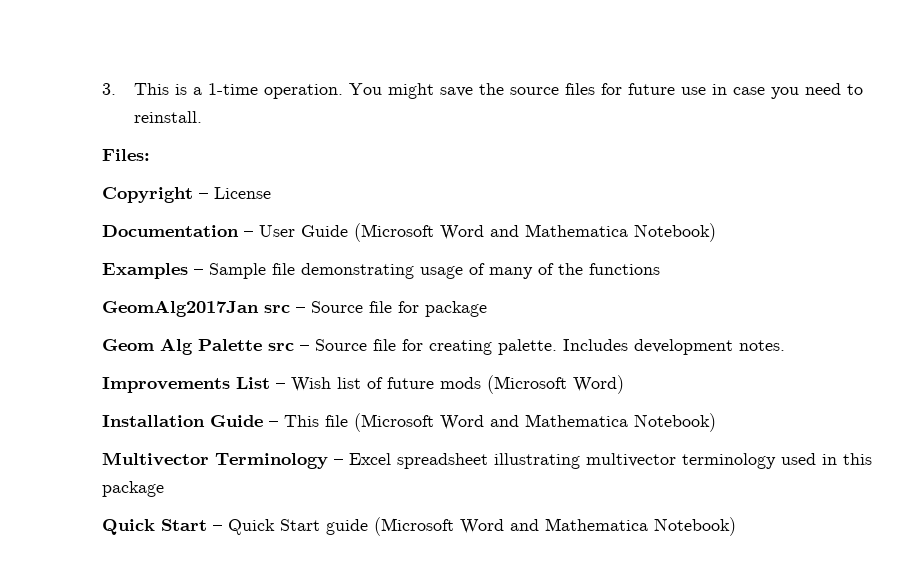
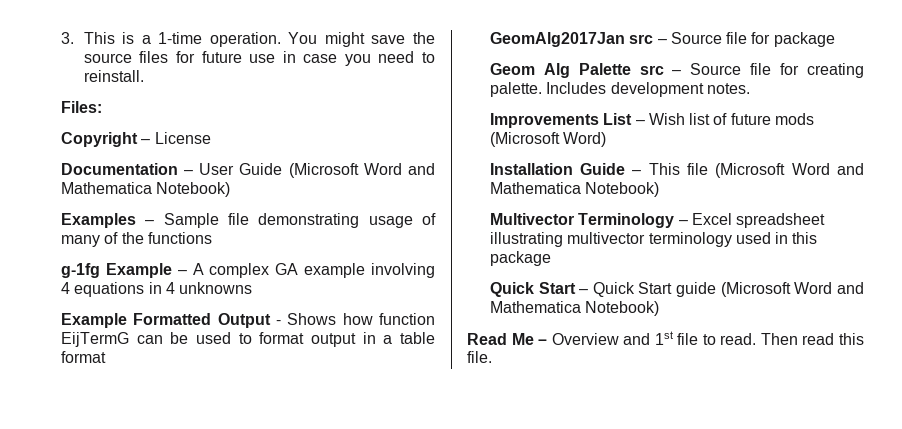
(660, 269) none -> [60,263,436,278] [60,282,253,297] [60,313,435,328] [60,332,436,347] [60,351,106,363] // g-1fg Example – A complex GA example involving 4 equations in 4 unknowns // Example Formatted Output - Shows how function EijTermG can be used to format output in a table format
(736, 526) none -> [467,331,865,345] [467,351,492,363] // Read Me – Overview and 1st file to read. Then read this file.

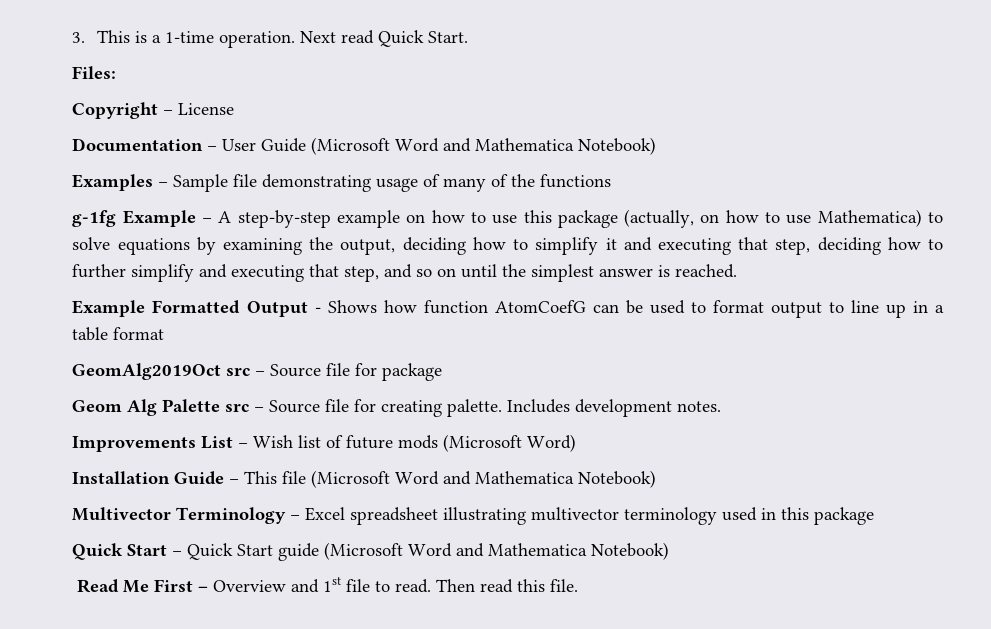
[288,32,436,47] [83,51,435,66] [83,70,144,82] You might save the source files for future use in case you need to reinstall. -> [299,30,468,47] Next read Quick Start.
[209,263,436,278] [60,282,253,297] complex GA example involving 4 equations in 4 unknowns -> [237,209,944,228] [72,237,943,255] [72,264,738,282] step-by-step example on how to use this package (actually, on how to use Mathematica) to solve equations by examining the output, deciding how to simplify it and executing that step, deciding how to further simplify and executing that step, and so on until the simplest answer is reached.
[60,332,129,347] EijTermG -> [494,300,586,313] AtomCoefG
(356, 340) none -> [828,300,906,318] to line up
[489,32,625,47] GeomAlg2017Jan -> [72,363,222,380] GeomAlg2019Oct
(534, 339) none -> [154,579,194,592] First

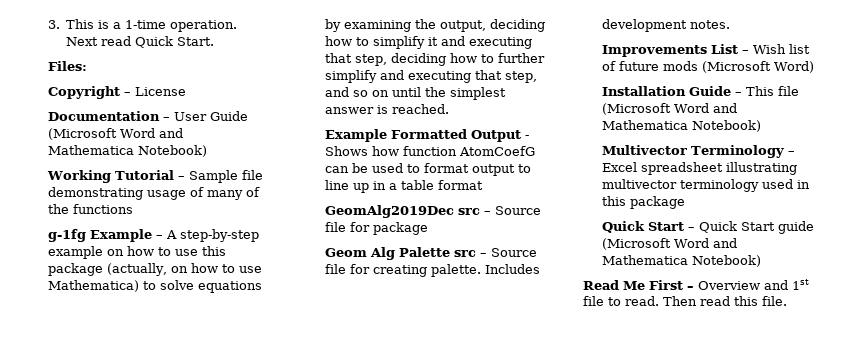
[72,174,154,191] Examples -> [46,170,174,183] Working Tutorial
[72,363,222,380] GeomAlg2019Oct -> [324,205,454,218] GeomAlg2019Dec

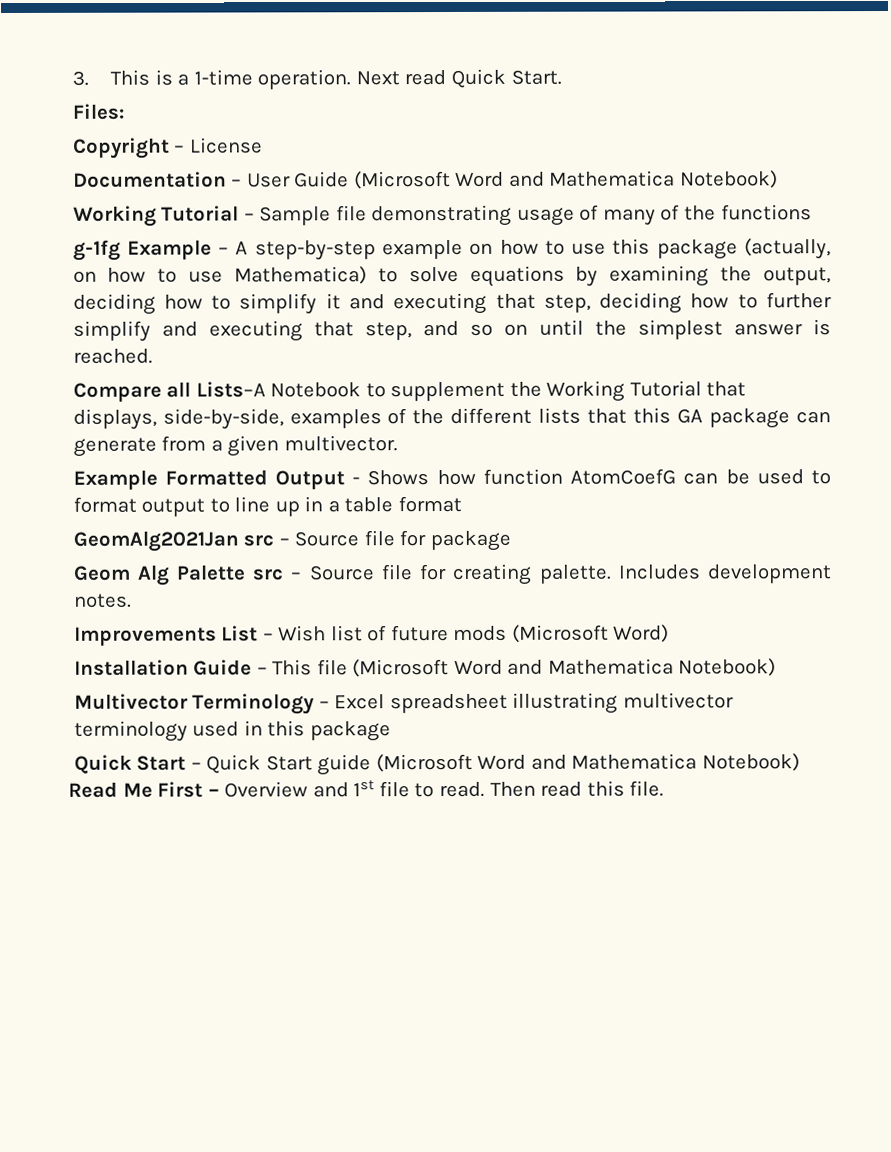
(449, 109) none -> [72,380,747,402] [72,407,832,430] [72,435,398,457] // Compare all Lists–A Notebook to supplement the Working Tutorial that displays, side-by-side, examples of the different lists that this GA package can generate from a given multivector.
[324,205,454,218] GeomAlg2019Dec -> [72,530,239,552] GeomAlg2021Jan

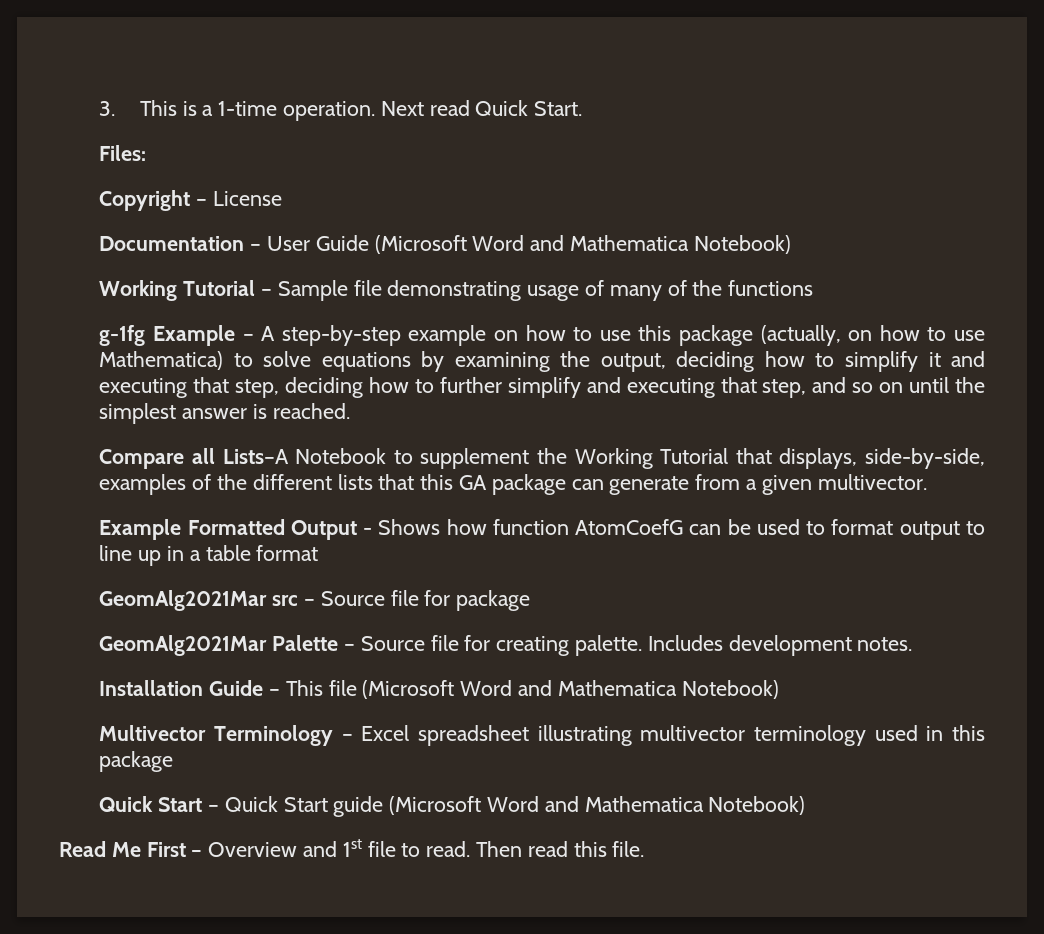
[72,530,239,552] GeomAlg2021Jan -> [99,590,268,611] GeomAlg2021Mar
[72,564,285,586] Geom Alg Palette src -> [99,635,339,656] GeomAlg2021Mar Palette
[73,624,670,646] // Improvements List – Wish list of future mods (Microsoft Word) -> (913, 644) none

